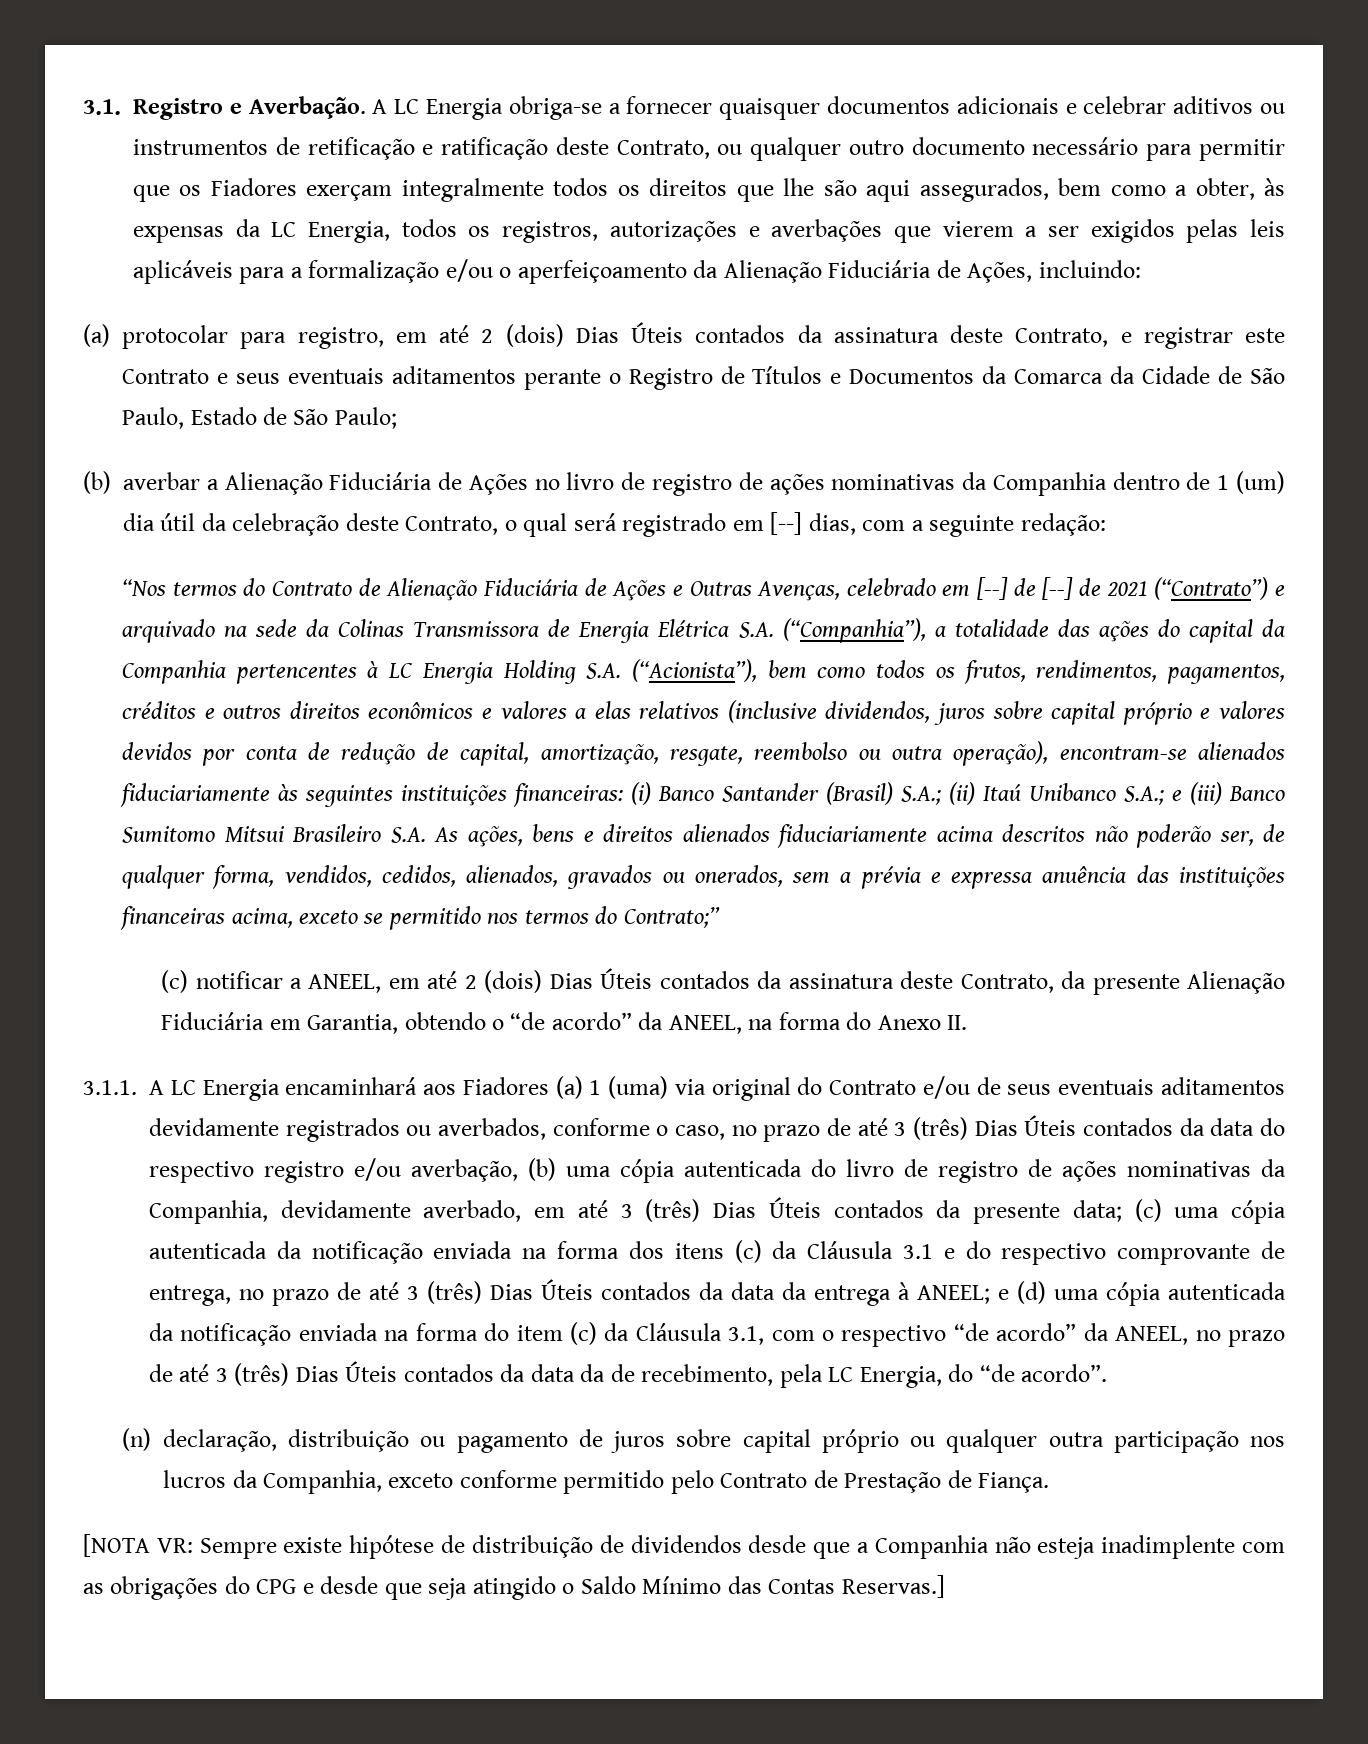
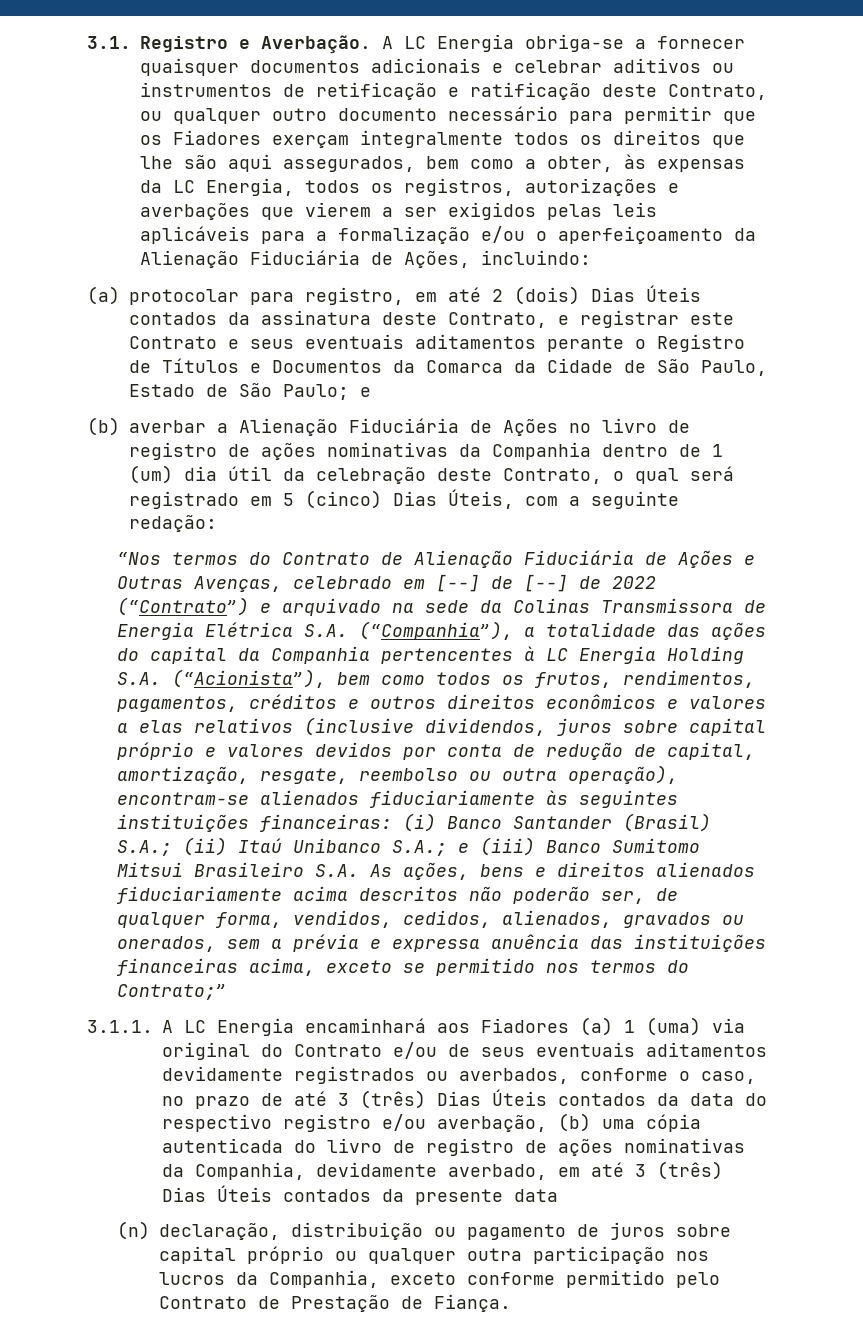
(397, 418) none -> [360,387,371,397] e
[770,512,856,535] [--] dias, -> [283,489,514,509] 5 (cinco) Dias Úteis,
[1106,581,1148,596] 2021 -> [612,576,657,589] 2022
[161,968,1285,995] [161,1012,968,1034] // (c) notificar a ANEEL, em até 2 (dois) Dias Úteis contados da assinatura deste Contrato, da presente Alienação Fiduciária em Garantia, obtendo o “de acordo” da ANEEL, na forma do Anexo II. -> (228, 992) none
[1072,1199,1287,1224] [149,1240,1285,1265] [149,1279,1286,1306] [149,1322,1286,1347] [149,1361,1108,1388] data; (c) uma cópia autenticada da notificação enviada na forma dos itens (c) da Cláusula 3.1 e do respectivo comprovante de entrega, no prazo de até 3 (três) Dias Úteis contados da data da entrega à ANEEL; e (d) uma cópia autenticada da notificação enviada na forma do item (c) da Cláusula 3.1, com o respectivo “de acordo” da ANEEL, no prazo de até 3 (três) Dias Úteis contados da data da de recebimento, pela LC Energia, do “de acordo”. -> [514,1189,558,1202] data
[83,1534,1285,1559] [83,1575,945,1600] // [NOTA VR: Sempre existe hipótese de distribuição de dividendos desde que a Companhia não esteja inadimplente com as obrigações do CPG e desde que seja atingido o Saldo Mínimo das Contas Reservas.] -> (512, 1303) none

